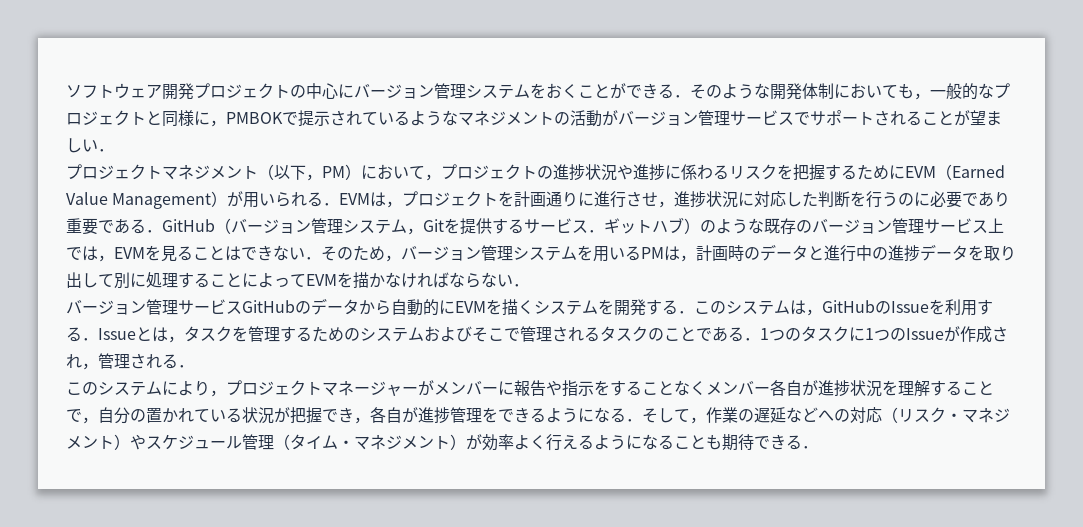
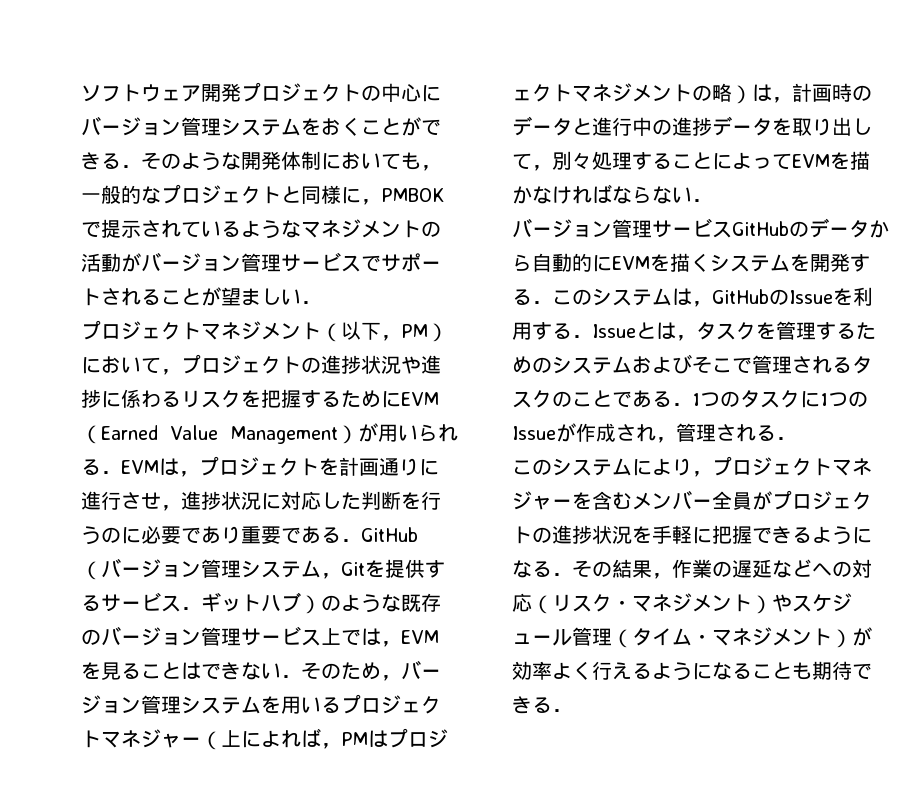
[641,247,664,259] PM -> [341,694,441,714] [81,728,448,750] [512,83,752,104] プロジェクトマネジャー（上によれば，PMはプロジェクトマネジメントの略）
[114,272,146,289] 別に -> [532,151,592,171] ，別々
[354,380,994,397] [66,407,498,424] ージャーがメンバーに報告や指示をすることなくメンバー各自が進捗状況を理解することで，自分の置かれている状況が把握でき，各自が進捗管理を -> [512,490,872,510] [512,525,752,544] ジャーを含むメンバー全員がプロジェクトの進捗状況を手軽に把握
[658,408,690,423] して -> [592,559,652,578] の結果

